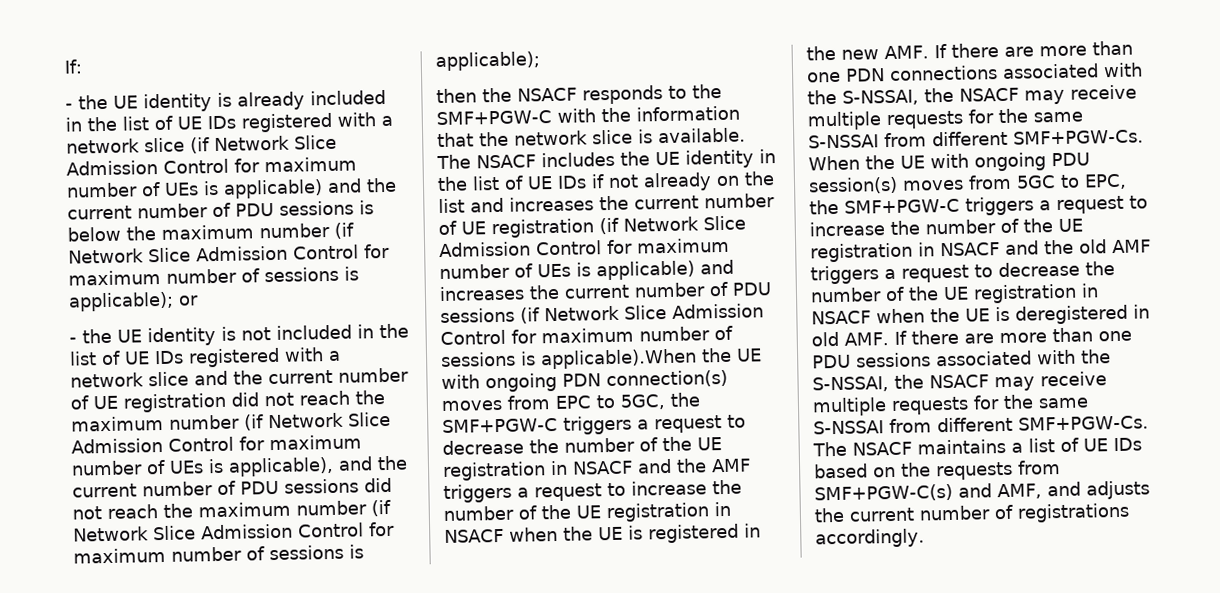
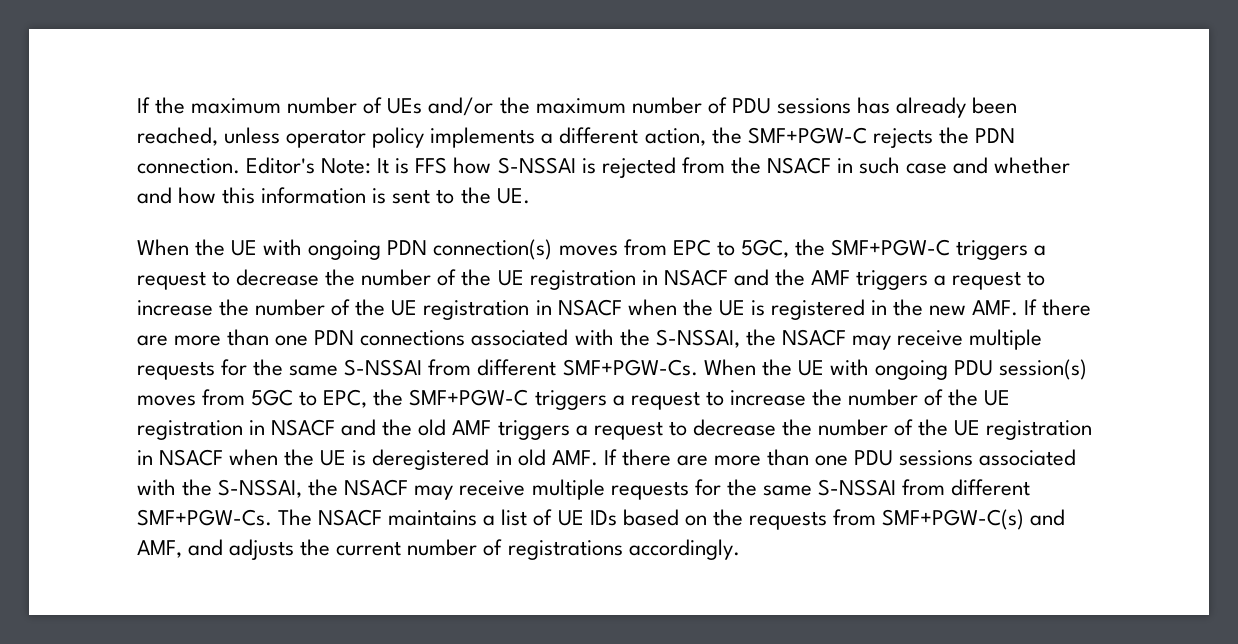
[64,59,82,74] [65,89,386,113] [65,112,393,133] [66,134,337,154] [66,156,357,176] [66,177,397,199] [67,200,374,220] [67,222,354,242] [68,243,390,264] [68,266,359,286] [68,291,199,312] [69,323,409,347] [69,347,341,368] [70,367,409,388] [70,390,385,413] [71,411,391,432] [71,434,362,454] [71,455,408,477] [72,477,392,498] [72,499,391,520] [73,521,395,542] [73,544,364,564] [435,51,540,72] [436,83,722,105] [436,105,740,126] [437,127,746,148] [436,149,776,170] [437,171,775,192] [438,193,775,214] [438,215,746,239] [439,237,730,258] [439,259,734,281] [439,281,772,302] [440,303,764,324] [440,325,733,346] [440,348,697,370] If: // - the UE identity is already included in the list of UE IDs registered with a network slice (if Network Slice Admission Control for maximum number of UEs is applicable) and the current number of PDU sessions is below the maximum number (if Network Slice Admission Control for maximum number of sessions is applicable); or // - the UE identity is not included in the list of UE IDs registered with a network slice and the current number of UE registration did not reach the maximum number (if Network Slice Admission Control for maximum number of UEs is applicable), and the current number of PDU sessions did not reach the maximum number (if Network Slice Admission Control for maximum number of sessions is applicable); // then the NSACF responds to the SMF+PGW-C with the information that the network slice is available. The NSACF includes the UE identity in the list of UE IDs if not already on the list and increases the current number of UE registration (if Network Slice Admission Control for maximum number of UEs is applicable) and increases the current number of PDU sessions (if Network Slice Admission Control for maximum number of sessions is applicable).When -> [137,97,1018,118] [137,127,1015,148] [137,157,1071,178] [137,187,530,204] [137,239,189,256] If the maximum number of UEs and/or the maximum number of PDU sessions has already been reached, unless operator policy implements a different action, the SMF+PGW-C rejects the PDN connection. Editor's Note: It is FFS how S-NSSAI is rejected from the NSACF in such case and whether and how this information is sent to the UE. // When

